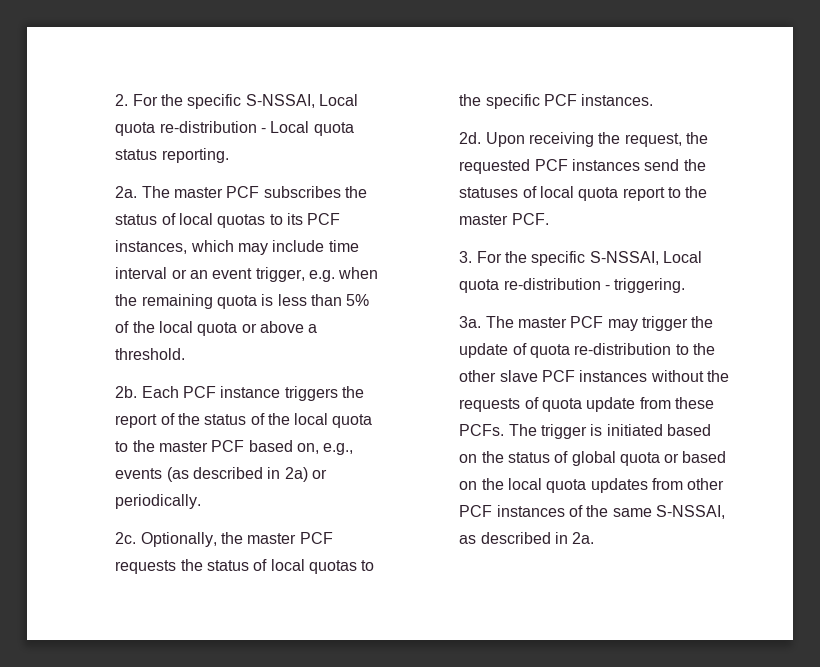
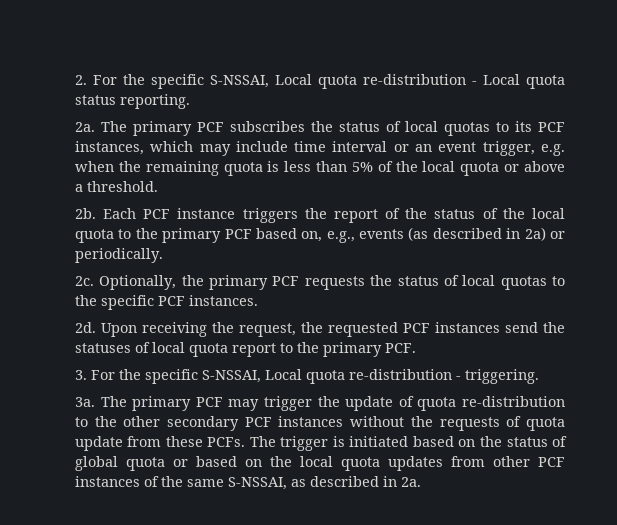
[173,187,223,198] master -> [132,121,192,136] primary
[158,441,208,452] master -> [162,228,222,243] primary
[247,533,297,544] master -> [209,275,269,290] primary
[459,214,509,225] master -> [322,342,382,357] primary
[517,317,567,328] master -> [132,396,192,411] primary
[499,370,538,382] slave -> [167,416,240,431] secondary

